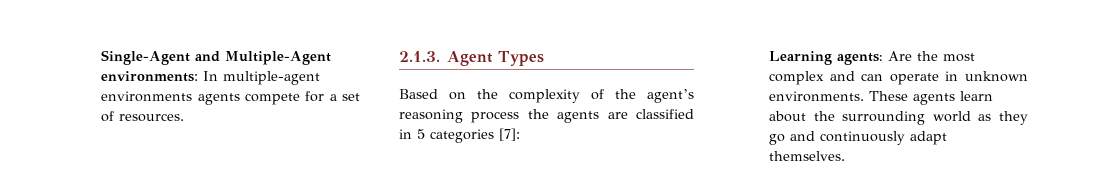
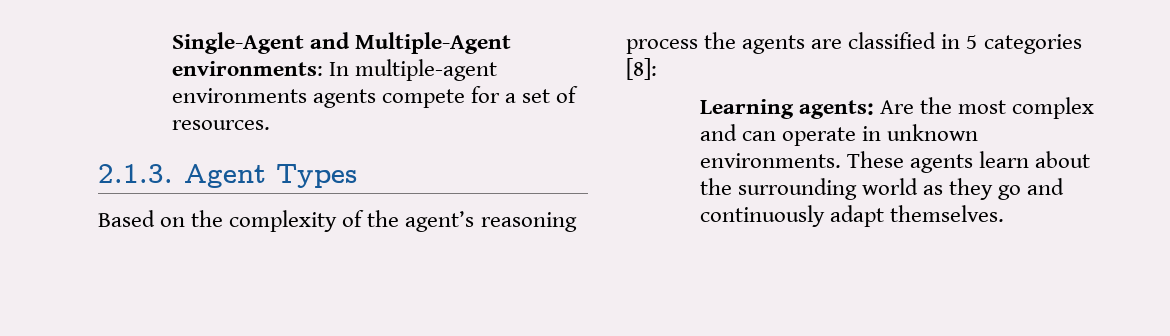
[499,128,520,141] [7]: -> [626,58,657,80] [8]:

